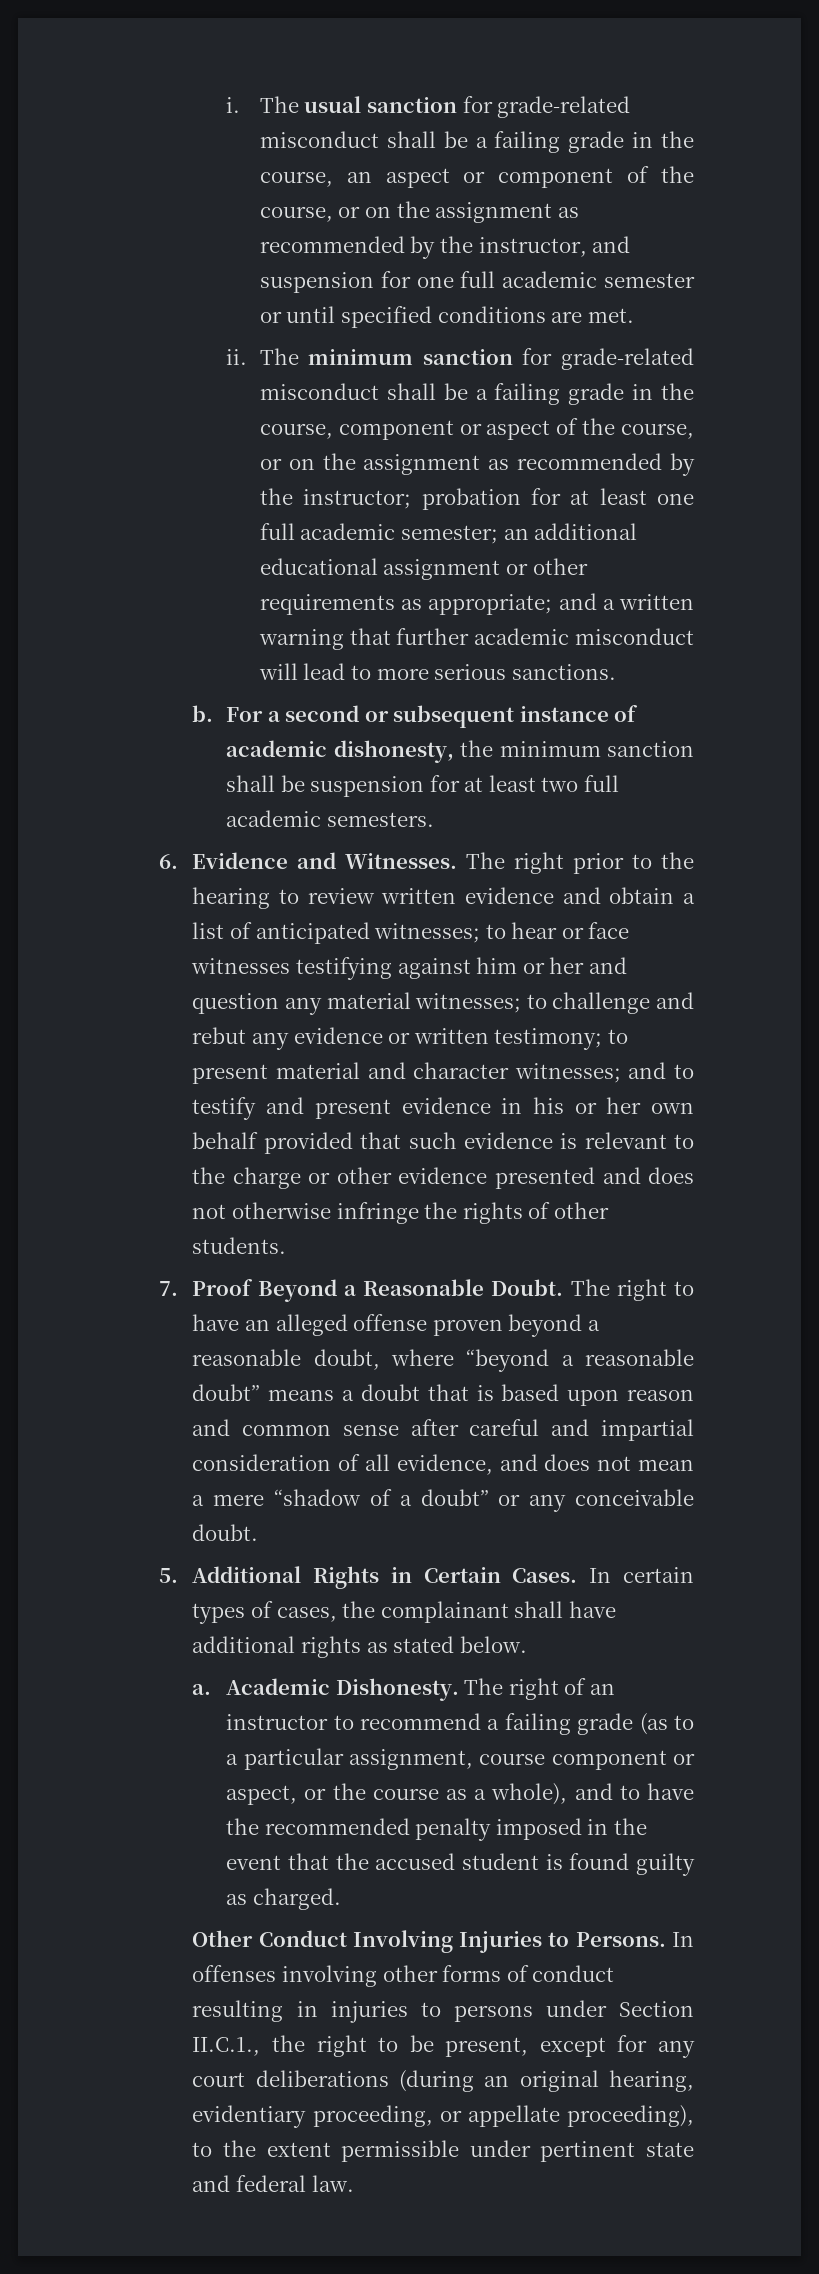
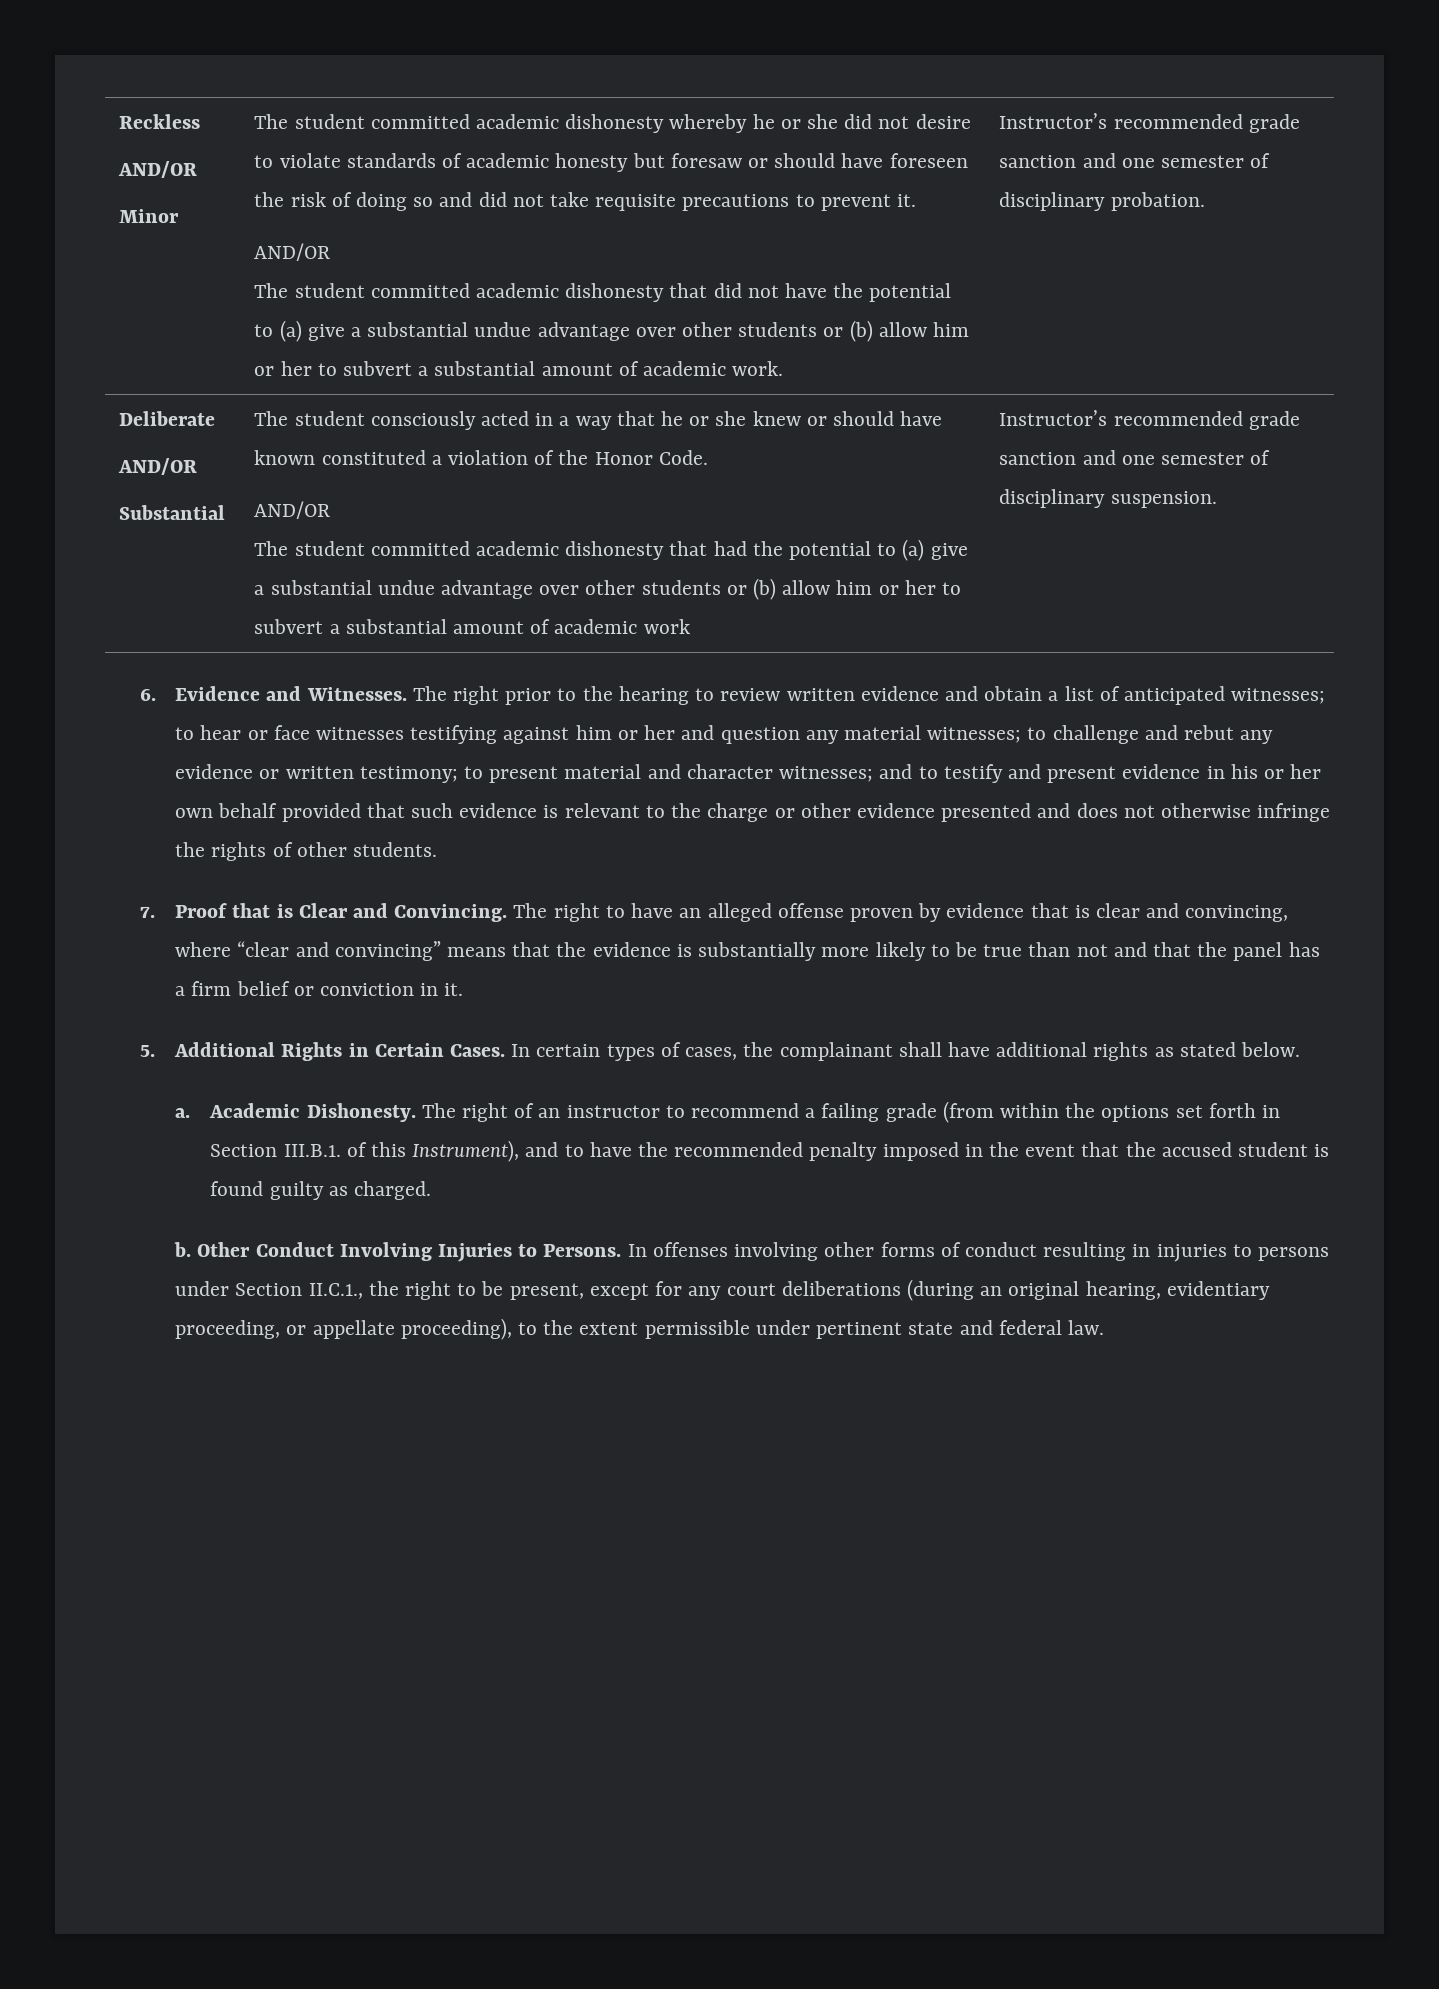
[226,96,631,118] [259,131,695,153] [259,166,695,188] [259,201,579,223] [259,236,631,259] [259,271,696,293] [259,306,634,328] [226,348,695,370] [259,383,695,405] [259,418,695,440] [259,453,696,476] [259,488,695,510] [259,523,638,544] [259,558,588,580] [259,593,694,615] [258,628,695,650] [258,663,616,680] [192,705,639,728] [226,740,694,763] [226,775,619,797] [226,810,434,827] i. The usual sanction for grade-related misconduct shall be a failing grade in the course, an aspect or component of the course, or on the assignment as recommended by the instructor, and suspension for one full academic semester or until specified conditions are met. // ii. The minimum sanction for grade-related misconduct shall be a failing grade in the course, component or aspect of the course, or on the assignment as recommended by the instructor; probation for at least one full academic semester; an additional educational assignment or other requirements as appropriate; and a written warning that further academic misconduct will lead to more serious sanctions. // b. For a second or subsequent instance of academic dishonesty, the minimum sanction shall be suspension for at least two full academic semesters. -> [119,114,201,129] [118,161,198,178] [119,209,180,223] [254,114,971,133] [254,153,968,172] [254,192,917,211] [254,243,331,261] [254,283,952,302] [254,320,970,342] [254,361,784,376] [999,113,1300,133] [999,153,1271,168] [999,192,1205,211] [119,411,216,426] [118,458,198,475] [119,505,226,520] [254,411,943,430] [254,450,708,465] [254,501,331,519] [254,539,968,561] [254,578,962,600] [254,619,690,634] [999,410,1300,430] [999,450,1271,465] [999,489,1217,508] Reckless // AND/OR // Minor | The student committed academic dishonesty whereby he or she did not desire to violate standards of academic honesty but foresaw or should have foreseen the risk of doing so and did not take requisite precautions to prevent it. // AND/OR // The student committed academic dishonesty that did not have the potential to (a) give a substantial undue advantage over other students or (b) allow him or her to subvert a substantial amount of academic work. | Instructor’s recommended grade sanction and one semester of disciplinary probation. // Deliberate // AND/OR // Substantial | The student consciously acted in a way that he or she knew or should have known constituted a violation of the Honor Code. // AND/OR // The student committed academic dishonesty that had the potential to (a) give a substantial undue advantage over other students or (b) allow him or her to subvert a substantial amount of academic work | Instructor’s recommended grade sanction and one semester of disciplinary suspension.
[257,1279,564,1302] Beyond a Reasonable Doubt. -> [232,903,508,922] that is Clear and Convincing.
[508,1314,600,1337] [192,1349,694,1372] [192,1384,694,1406] [192,1419,694,1441] [192,1454,694,1475] [192,1489,694,1512] [192,1524,259,1541] beyond a reasonable doubt, where “beyond a reasonable doubt” means a doubt that is based upon reason and common sense after careful and impartial consideration of all evidence, and does not mean a mere “shadow of a doubt” or any conceivable doubt. -> [918,903,1289,922] [175,941,1320,961] [175,981,464,996] by evidence that is clear and convincing, where “clear and convincing” means that the evidence is substantially more likely to be true than not and that the panel has a firm belief or conviction in it.
[639,1713,694,1735] [226,1748,695,1770] [226,1783,568,1805] (as to a particular assignment, course component or aspect, or the course as a whole), -> [942,1101,1281,1123] [210,1140,520,1162] (from within the options set forth in Section III.B.1. of this Instrument),
(341, 1899) none -> [174,1242,192,1257] b.

